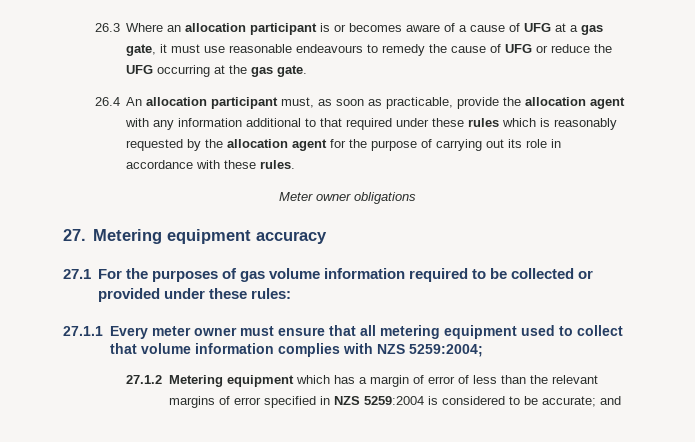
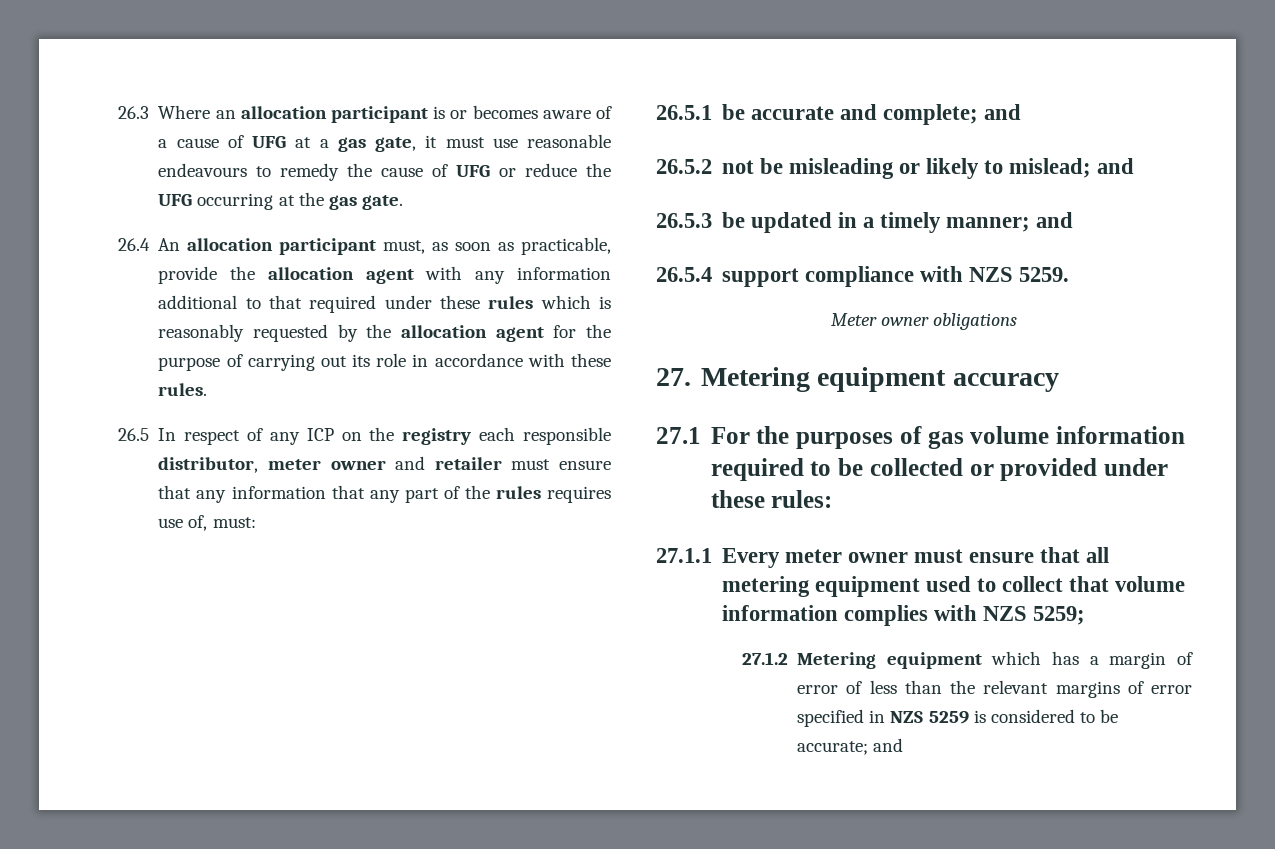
(296, 164) none -> [117,427,611,445] [158,456,611,473] [158,485,611,503] [158,515,256,531] [656,104,1021,125] [656,158,1135,179] [656,212,1073,233] [656,266,1069,287] // 26.5 In respect of any ICP on the registry each responsible distributor, meter owner and retailer must ensure that any information that any part of the rules requires use of, must: // 26.5.1 be accurate and complete; and // 26.5.2 not be misleading or likely to mislead; and // 26.5.3 be updated in a timely manner; and // 26.5.4 support compliance with NZS 5259.
[408,344,483,357] 5259:2004; -> [1032,606,1085,625] 5259;
[363,396,424,405] 5259:2004 -> [928,711,969,724] 5259

